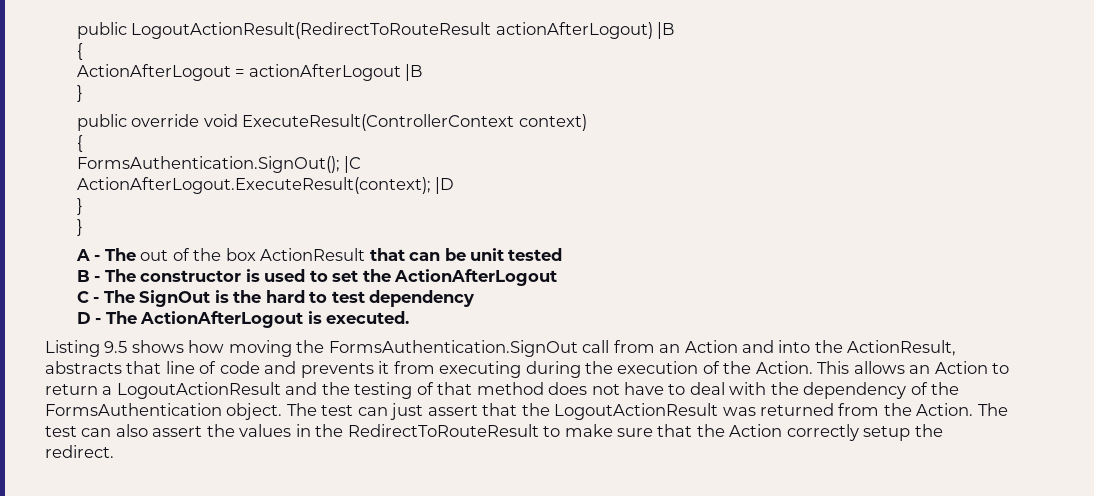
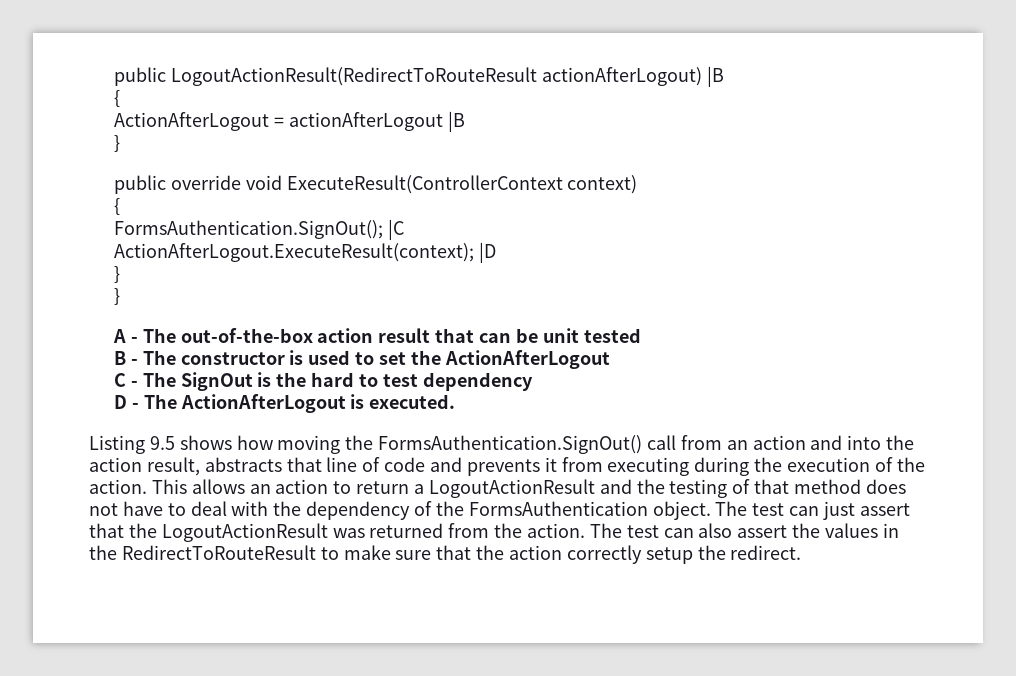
[140,248,366,261] out of the box ActionResult -> [180,328,431,343] out-of-the-box action result
[328,340,578,357] FormsAuthentication.SignOut -> [378,435,643,454] FormsAuthentication.SignOut()
[684,340,738,353] Action -> [752,435,806,450] action
[847,340,957,356] ActionResult, -> [89,457,200,476] action result,
[755,361,813,374] Action. -> [89,479,147,494] action.
[934,361,988,374] Action -> [275,479,329,494] action
[916,403,974,416] Action. -> [527,523,586,538] action.
[729,424,783,437] Action -> [509,545,563,560] action

